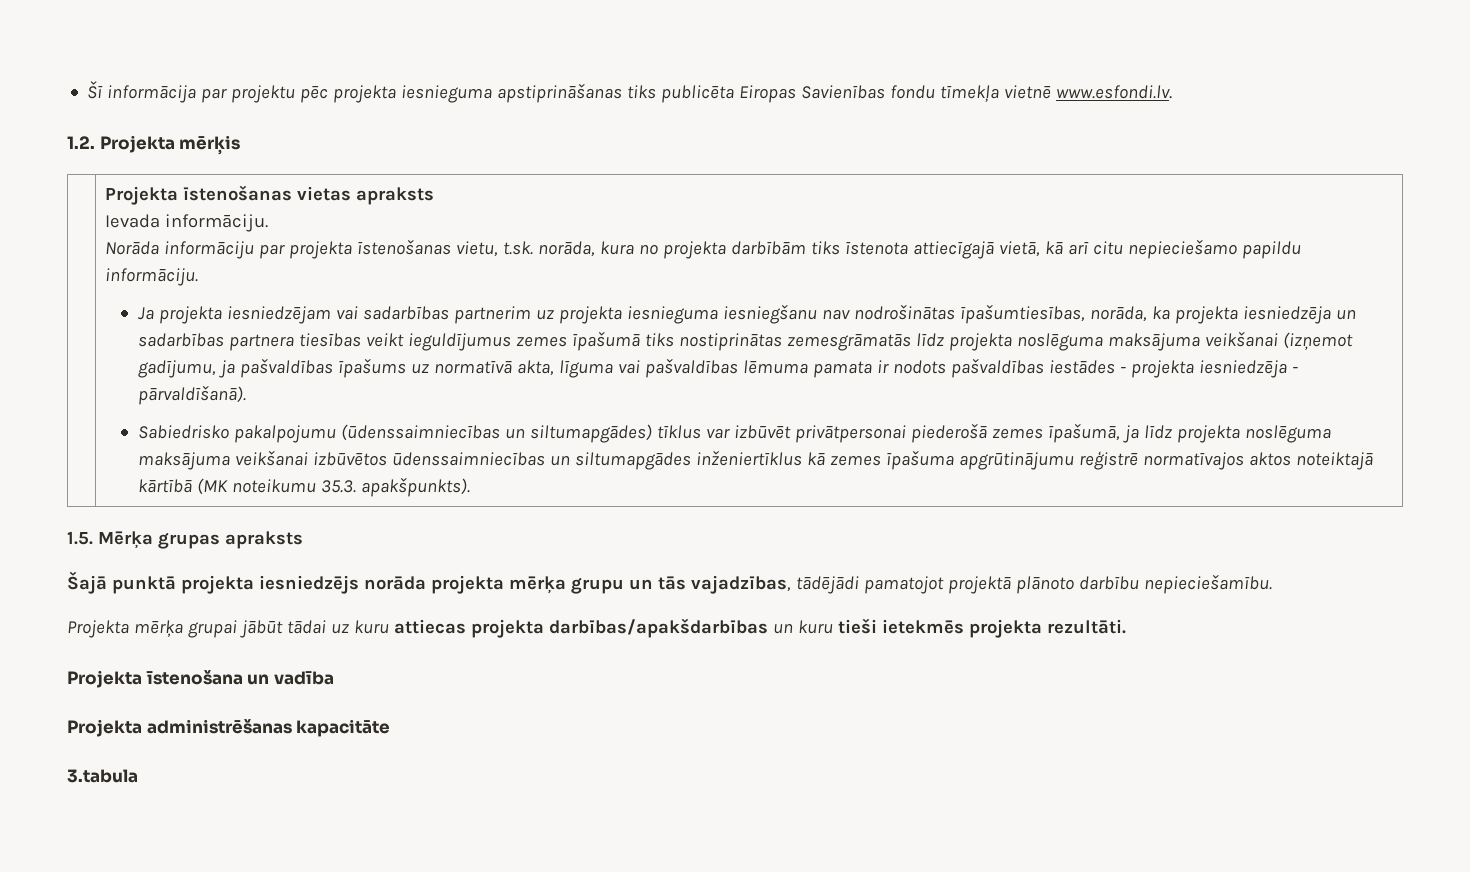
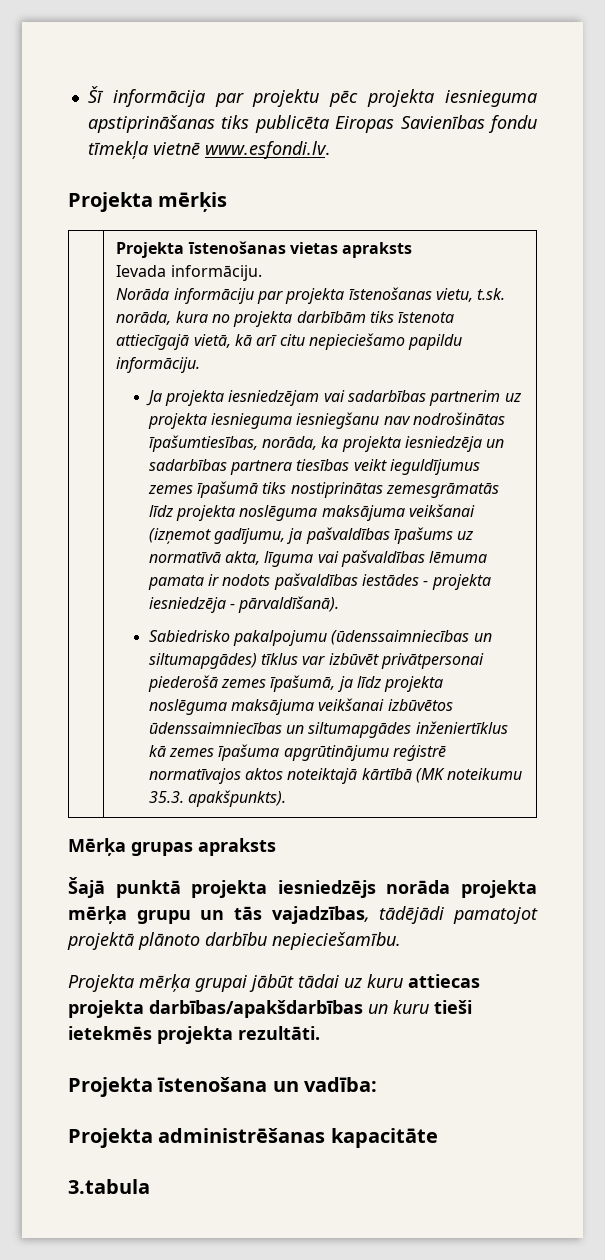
[67,136,95,149] 1.2. -> (330, 150) none
[67,531,93,545] 1.5. -> (287, 798) none
[273,671,334,685] vadība -> [304,1077,378,1092] vadība:

